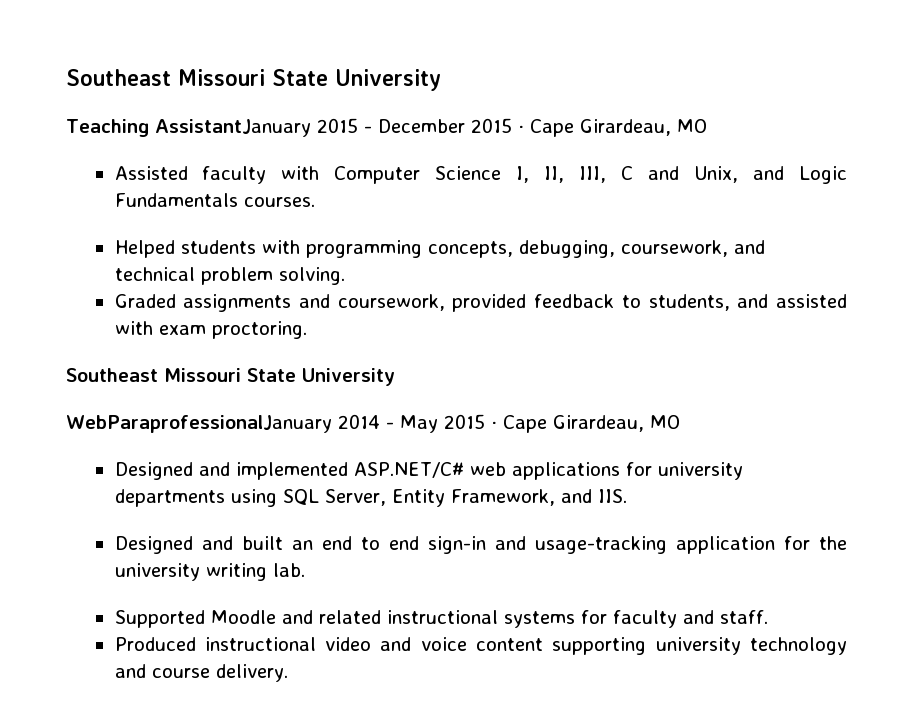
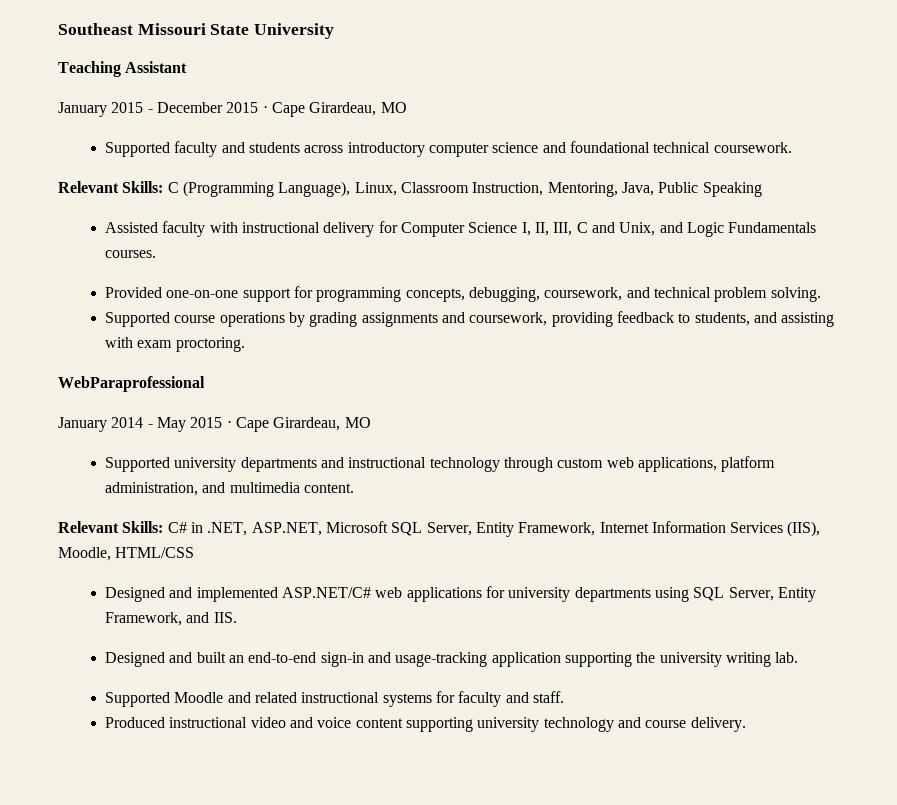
[154,119,311,137] AssistantJanuary -> [125,61,188,73] [58,102,107,117] Assistant // January
(707, 126) none -> [105,141,792,157] [58,181,762,197] // Supported faculty and students across introductory computer science and foundational technical coursework. // Relevant Skills: C (Programming Language), Linux, Classroom Instruction, Mentoring, Java, Public Speaking
(320, 173) none -> [242,221,398,237] instructional delivery for
[114,240,300,258] Helped students with -> [105,286,314,302] Provided one-on-one support for
[114,294,176,308] Graded -> [105,312,358,327] Supported course operations by grading
[452,294,527,312] provided -> [551,312,613,327] providing
[776,294,848,308] assisted -> [781,312,835,327] assisting
[66,368,395,386] [66,415,332,433] Southeast Missouri State University // WebParaprofessionalJanuary -> [58,376,205,392] [58,417,107,432] WebParaprofessional // January
(680, 422) none -> [105,456,776,472] [105,482,355,496] [58,521,821,537] [58,547,195,561] // Supported university departments and instructional technology through custom web applications, platform administration, and multimedia content. // Relevant Skills: C# in .NET, ASP.NET, Microsoft SQL Server, Entity Framework, Internet Information Services (IIS), Moodle, HTML/CSS
[321,536,419,550] end to end -> [248,652,317,663] end-to-end
[783,536,810,550] for -> [565,652,633,667] supporting

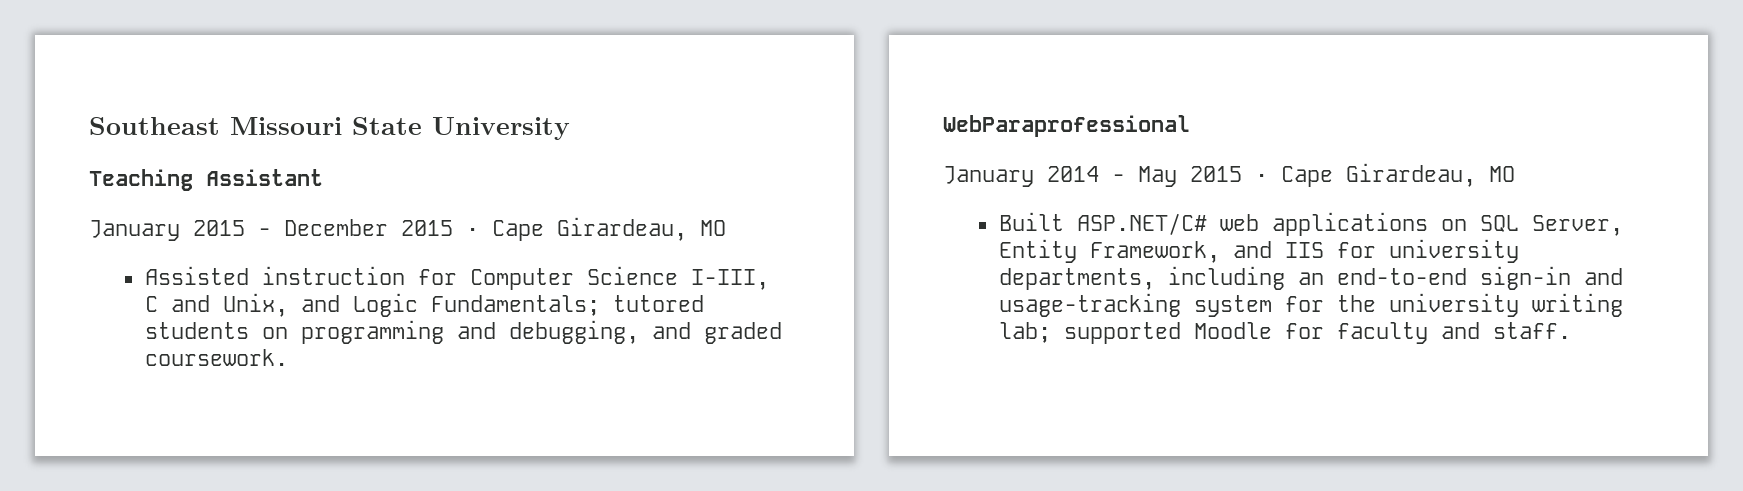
[105,141,792,157] [58,181,762,197] [105,221,573,237] Supported faculty and students across introductory computer science and foundational technical coursework. // Relevant Skills: C (Programming Language), Linux, Classroom Instruction, Mentoring, Java, Public Speaking // Assisted faculty with instructional delivery for Computer Science I, II, III, -> [144,266,769,290] Assisted instruction for Computer Science I-III,
[728,222,817,233] [105,250,157,258] [105,286,821,302] [105,311,835,327] [105,337,245,352] Fundamentals courses. // Provided one-on-one support for programming concepts, debugging, coursework, and technical problem solving. // Supported course operations by grading assignments and coursework, providing feedback to students, and assisting with exam proctoring. -> [430,295,704,316] [144,320,782,344] [144,349,288,366] Fundamentals; tutored students on programming and debugging, and graded coursework.
[105,456,776,472] [105,482,355,496] [58,521,821,537] [58,547,195,561] [105,586,690,602] Supported university departments and instructional technology through custom web applications, platform administration, and multimedia content. // Relevant Skills: C# in .NET, ASP.NET, Microsoft SQL Server, Entity Framework, Internet Information Services (IIS), Moodle, HTML/CSS // Designed and implemented ASP.NET/C# web applications for university departments using -> [998,212,1467,236] Built ASP.NET/C# web applications on
[213,612,237,623] [105,652,226,667] IIS. // Designed and built -> [1284,239,1519,263] [998,266,1285,290] IIS for university departments, including
[491,652,633,667] application supporting -> [1193,295,1324,317] system for
[775,652,799,663] [105,691,565,707] [105,717,746,732] lab. // Supported Moodle and related instructional systems for faculty and staff. // Produced instructional video and voice content supporting university technology and course delivery. -> [998,322,1571,344] lab; supported Moodle for faculty and staff.

